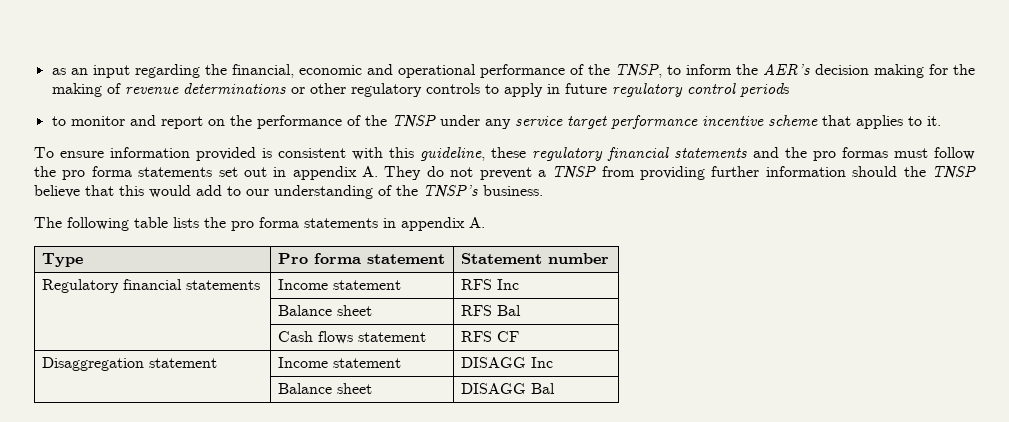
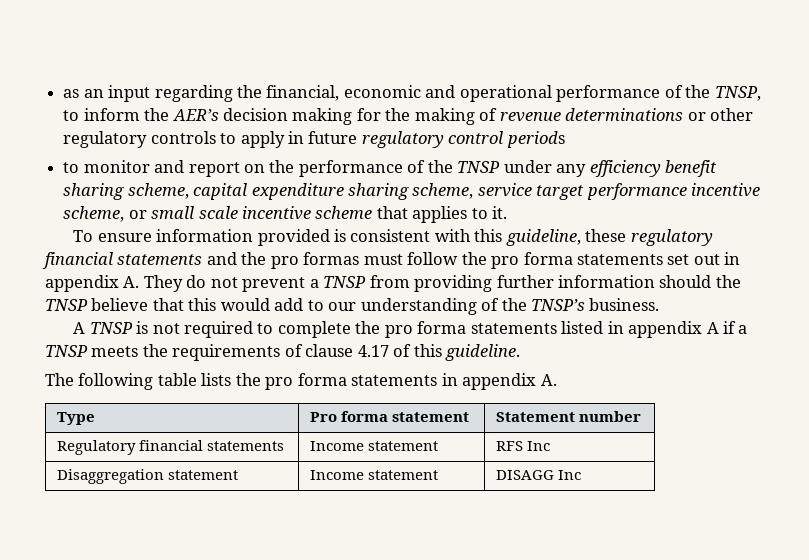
[514,115,698,129] service target performance -> [589,160,718,177] [63,183,761,200] [63,206,238,222] efficiency benefit sharing scheme, capital expenditure sharing scheme, service target performance incentive scheme, or small scale
(543, 190) none -> [73,321,748,338] [45,344,521,361] // A TNSP is not required to complete the pro forma statements listed in appendix A if a TNSP meets the requirements of clause 4.17 of this guideline.
[278,305,373,316] [461,305,522,316] [278,331,427,344] [461,331,520,342] // | Balance sheet | RFS Bal // | Cash flows statement | RFS CF -> (550, 446) none
[278,383,373,394] [461,383,556,394] // | Balance sheet | DISAGG Bal -> (581, 475) none

